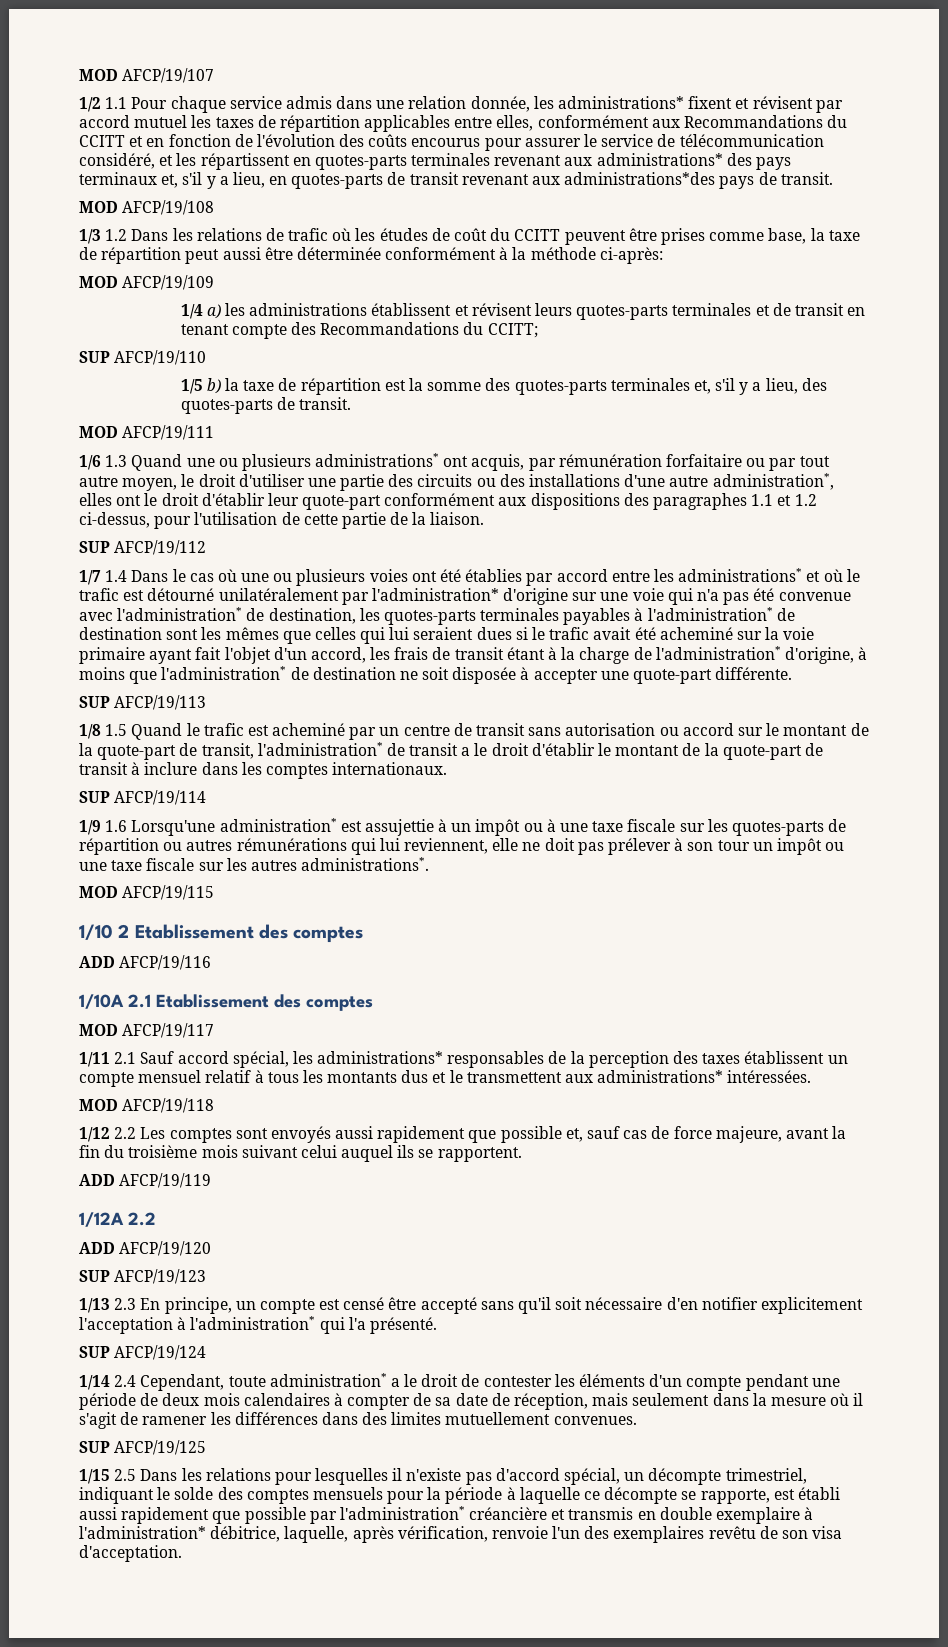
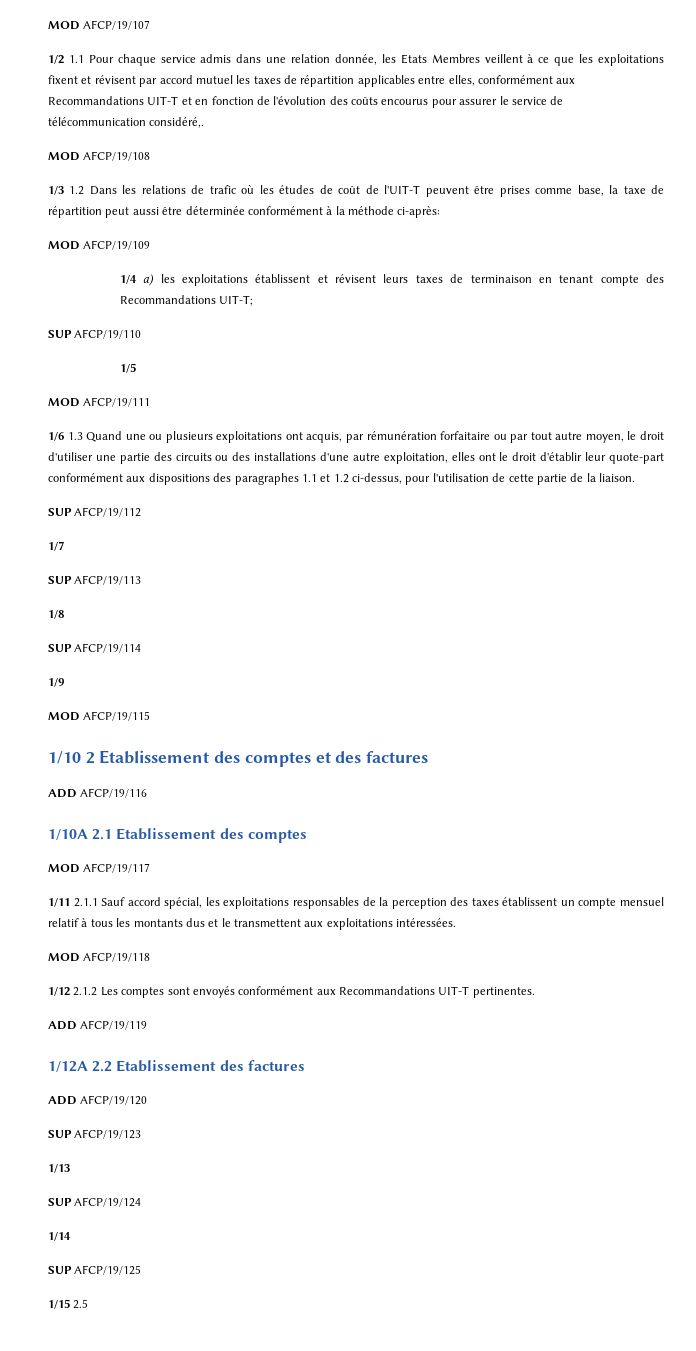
[558,96,685,109] administrations* -> [400,54,665,66] Etats Membres veillent à ce que les exploitations
[827,115,848,128] [79,135,125,147] du CCITT -> [147,96,179,105] UIT-T
[79,153,792,170] [79,172,833,189] considéré, et les répartissent en quotes-parts terminales revenant aux administrations* des pays terminaux et, s'il y a lieu, en quotes-parts de transit revenant aux administrations*des pays de transit. -> [149,117,205,128] considéré,.
[490,228,561,241] du CCITT -> [365,185,421,194] de l'UIT-T
[249,303,368,316] administrations -> [181,274,248,286] exploitations
[576,303,844,320] quotes-parts terminales et de transit -> [415,274,532,283] taxes de terminaison
[463,322,538,338] du CCITT; -> [219,295,254,306] UIT-T;
[206,378,827,395] [180,397,352,414] b) la taxe de répartition est la somme des quotes-parts terminales et, s'il y a lieu, des quotes-parts de transit. -> (136, 368) none
[315,453,440,467] administrations* -> [216,431,283,443] exploitations
[712,473,834,490] administration*, -> [383,452,448,464] exploitation,
[105,568,860,586] [79,588,851,605] [79,607,795,625] [79,627,815,644] [79,646,868,664] [79,666,793,684] [79,695,207,710] [79,723,869,740] [79,742,823,760] [79,762,448,779] [79,790,207,805] [79,818,847,836] [79,838,845,855] [79,857,430,871] 1.4 Dans le cas où une ou plusieurs voies ont été établies par accord entre les administrations* et où le trafic est détourné unilatéralement par l'administration* d'origine sur une voie qui n'a pas été convenue avec l'administration* de destination, les quotes-parts terminales payables à l'administration* de destination sont les mêmes que celles qui lui seraient dues si le trafic avait été acheminé sur la voie primaire ayant fait l'objet d'un accord, les frais de transit étant à la charge de l'administration* d'origine, à moins que l'administration* de destination ne soit disposée à accepter une quote-part différente. // SUP AFCP/19/113 // 1/8 1.5 Quand le trafic est acheminé par un centre de transit sans autorisation ou accord sur le montant de la quote-part de transit, l'administration* de transit a le droit d'établir le montant de la quote-part de transit à inclure dans les comptes internationaux. // SUP AFCP/19/114 // 1/9 1.6 Lorsqu'une administration* est assujettie à un impôt ou à une taxe fiscale sur les quotes-parts de répartition ou autres rémunérations qui lui reviennent, elle ne doit pas prélever à son tour un impôt ou une taxe fiscale sur les autres administrations*. -> [48,575,142,585] [48,610,64,619] [48,643,142,653] [48,678,64,687] // SUP AFCP/19/113 // 1/8 // SUP AFCP/19/114 // 1/9
(364, 934) none -> [315,751,429,763] et des factures
[114,1052,137,1064] 2.1 -> [73,898,98,907] 2.1.1
[317,1051,444,1064] administrations* -> [223,897,290,909] exploitations
[597,1070,724,1083] administrations* -> [326,918,393,930] exploitations
[114,1127,137,1139] 2.2 -> [73,987,98,996] 2.1.2
[335,1126,847,1143] [79,1145,522,1162] aussi rapidement que possible et, sauf cas de force majeure, avant la fin du troisième mois suivant celui auquel ils se rapportent. -> [238,986,535,998] conformément aux Recommandations UIT-T pertinentes.
(156, 1219) none -> [116,1060,305,1072] Etablissement des factures
[114,1297,863,1314] [79,1316,437,1334] [79,1345,207,1360] [79,1373,840,1391] [79,1393,864,1410] [79,1412,637,1429] [79,1440,207,1455] [79,1468,807,1485] [79,1487,840,1504] [79,1506,814,1524] [79,1526,843,1543] [79,1545,182,1562] 2.3 En principe, un compte est censé être accepté sans qu'il soit nécessaire d'en notifier explicitement l'acceptation à l'administration* qui l'a présenté. // SUP AFCP/19/124 // 1/14 2.4 Cependant, toute administration* a le droit de contester les éléments d'un compte pendant une période de deux mois calendaires à compter de sa date de réception, mais seulement dans la mesure où il s'agit de ramener les différences dans des limites mutuellement convenues. // SUP AFCP/19/125 // 1/15 2.5 Dans les relations pour lesquelles il n'existe pas d'accord spécial, un décompte trimestriel, indiquant le solde des comptes mensuels pour la période à laquelle ce décompte se rapporte, est établi aussi rapidement que possible par l'administration* créancière et transmis en double exemplaire à l'administration* débitrice, laquelle, après vérification, renvoie l'un des exemplaires revêtu de son visa d'acceptation. -> [48,1197,142,1207] [48,1232,71,1241] [48,1265,142,1275] [48,1299,89,1309] // SUP AFCP/19/124 // 1/14 // SUP AFCP/19/125 // 1/15 2.5

